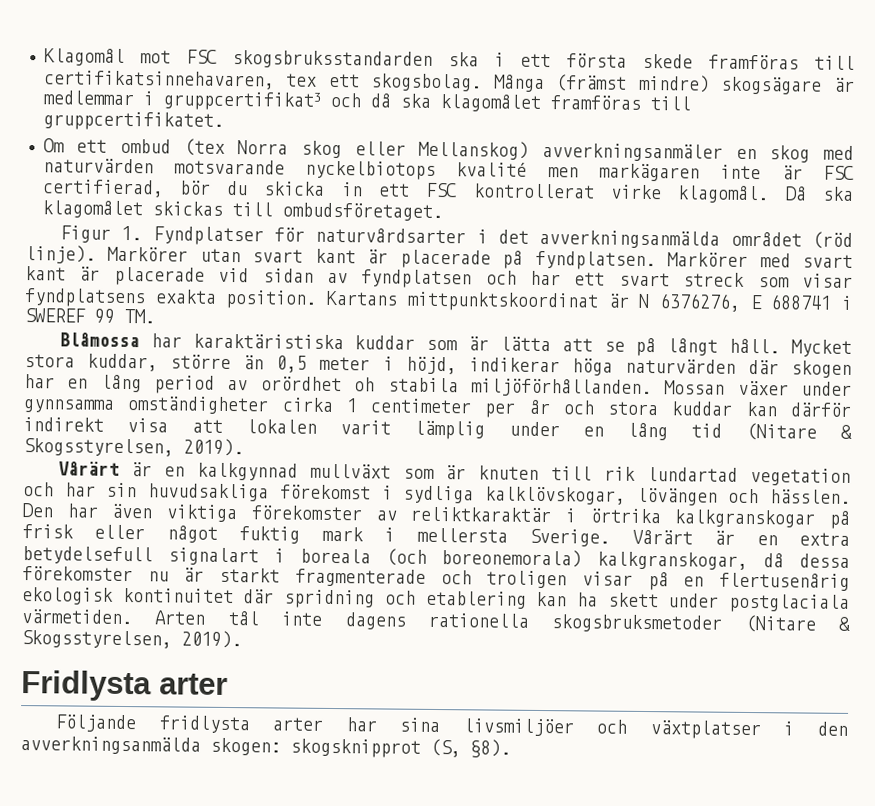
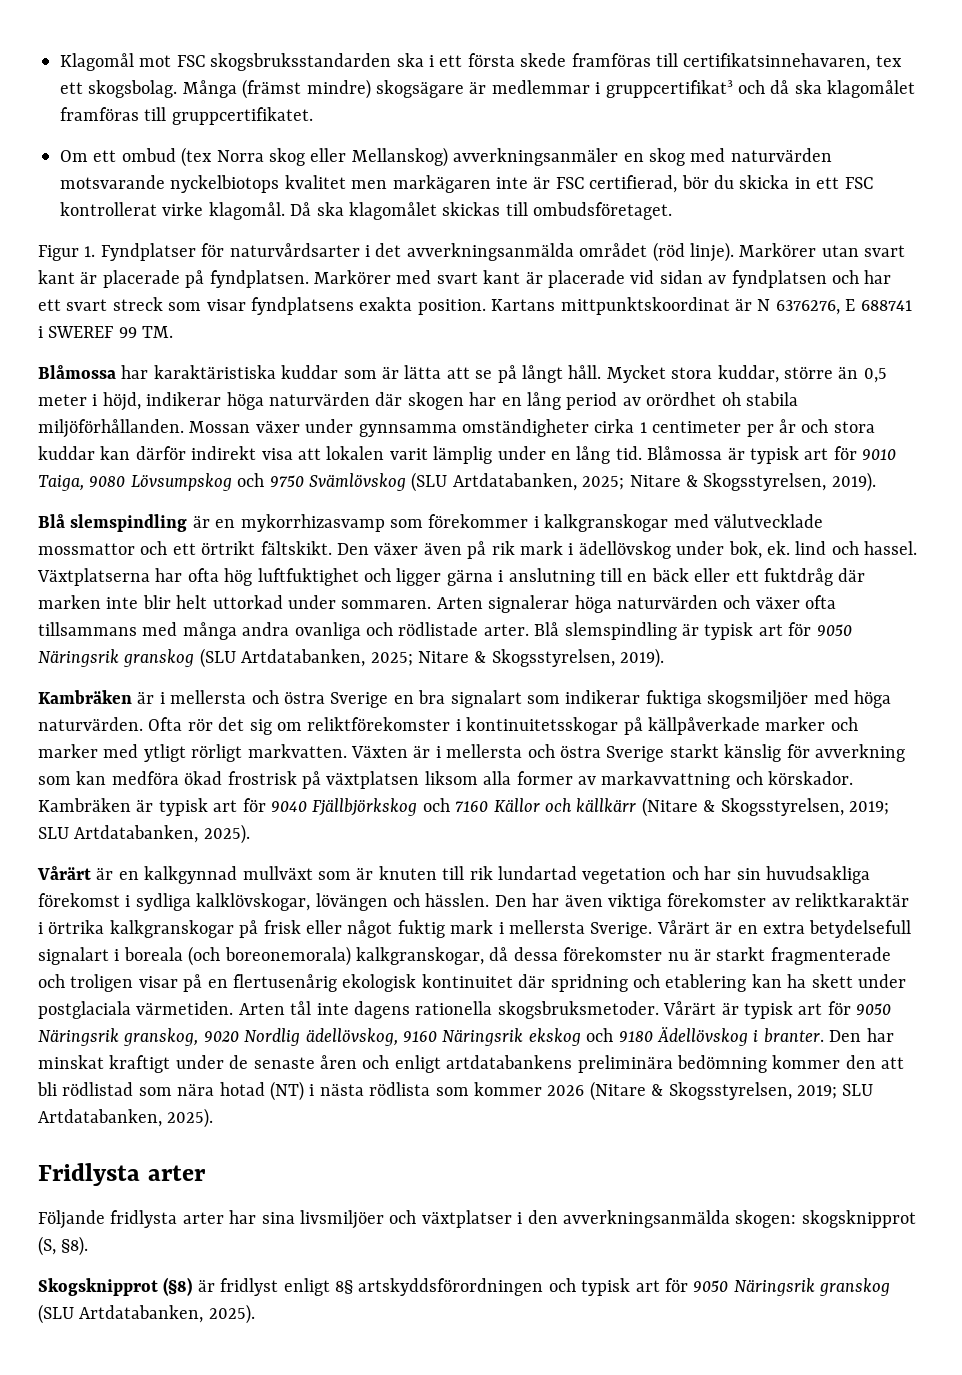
[456,162,528,177] kvalité -> [284,175,346,189] kvalitet
[691,422,852,441] [23,438,244,457] tid (Nitare & Skogsstyrelsen, 2019). -> [615,446,897,464] [38,472,876,492] [38,514,823,532] [38,541,918,559] [37,568,866,586] [38,595,837,613] [38,622,852,640] [38,648,665,668] [38,690,891,709] [38,717,858,735] [38,744,905,762] [38,771,854,789] [38,797,889,817] [38,824,250,844] tid. Blåmossa är typisk art för 9010 Taiga, 9080 Lövsumpskog och 9750 Svämlövskog (SLU Artdatabanken, 2025; Nitare & Skogsstyrelsen, 2019). // Blå slemspindling är en mykorrhizasvamp som förekommer i kalkgranskogar med välutvecklade mossmattor och ett örtrikt fältskikt. Den växer även på rik mark i ädellövskog under bok, ek. lind och hassel. Växtplatserna har ofta hög luftfuktighet och ligger gärna i anslutning till en bäck eller ett fuktdråg där marken inte blir helt uttorkad under sommaren. Arten signalerar höga naturvärden och växer ofta tillsammans med många andra ovanliga och rödlistade arter. Blå slemspindling är typisk art för 9050 Näringsrik granskog (SLU Artdatabanken, 2025; Nitare & Skogsstyrelsen, 2019). // Kambräken är i mellersta och östra Sverige en bra signalart som indikerar fuktiga skogsmiljöer med höga naturvärden. Ofta rör det sig om reliktförekomster i kontinuitetsskogar på källpåverkade marker och marker med ytligt rörligt markvatten. Växten är i mellersta och östra Sverige starkt känslig för avverkning som kan medföra ökad frostrisk på växtplatsen liksom alla former av markavvattning och körskador. Kambräken är typisk art för 9040 Fjällbjörkskog och 7160 Källor och källkärr (Nitare & Skogsstyrelsen, 2019; SLU Artdatabanken, 2025).
[551,614,850,633] [21,630,242,649] skogsbruksmetoder (Nitare & Skogsstyrelsen, 2019). -> [497,1001,892,1019] [38,1026,894,1046] [38,1055,905,1073] [37,1081,874,1101] [38,1108,214,1128] skogsbruksmetoder. Vårärt är typisk art för 9050 Näringsrik granskog, 9020 Nordlig ädellövskog, 9160 Näringsrik ekskog och 9180 Ädellövskog i branter. Den har minskat kraftigt under de senaste åren och enligt artdatabankens preliminära bedömning kommer den att bli rödlistad som nära hotad (NT) i nästa rödlista som kommer 2026 (Nitare & Skogsstyrelsen, 2019; SLU Artdatabanken, 2025).
(511, 748) none -> [38,1277,891,1296] [38,1304,255,1324] // Skogsknipprot (§8) är fridlyst enligt 8§ artskyddsförordningen och typisk art för 9050 Näringsrik granskog (SLU Artdatabanken, 2025).

